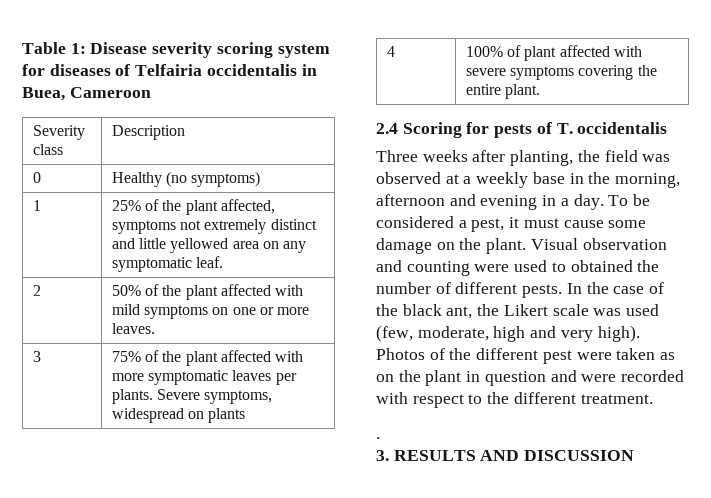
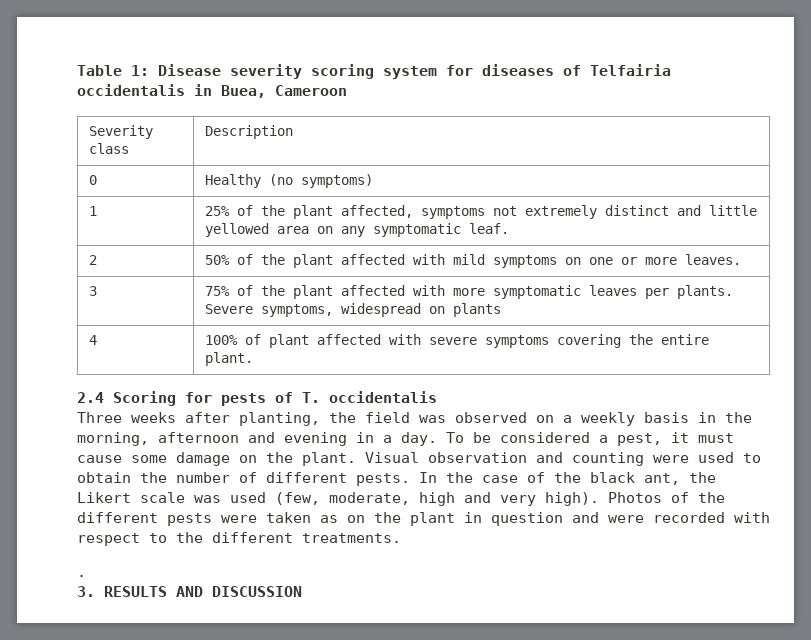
[445,174,459,184] at -> [536,415,554,423] on
[532,172,565,184] base -> [644,412,689,423] basis
[570,260,633,272] obtained -> [77,472,131,483] obtain
[542,350,572,364] pest -> [167,513,212,526] pests
[580,394,653,404] treatment. -> [302,533,401,543] treatments.

